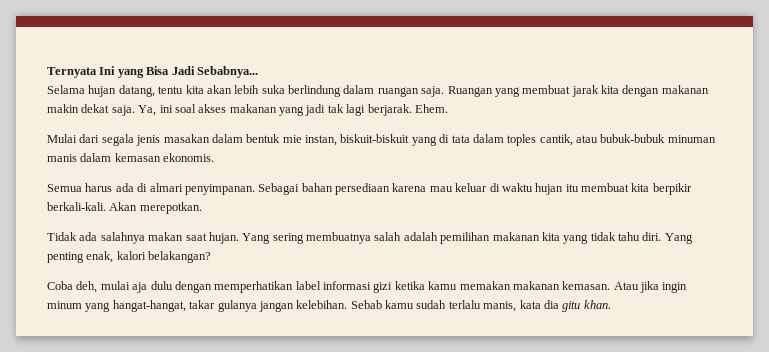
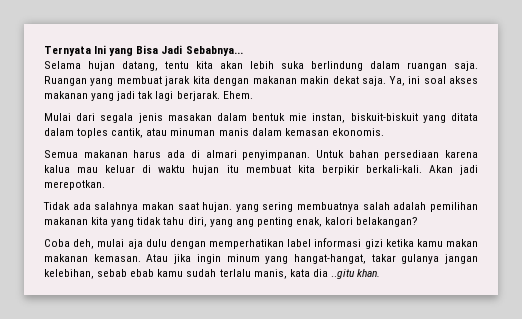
[439,134,470,143] di tata -> [451,113,478,121] ditata
[600,134,666,143] bubuk-bubuk -> (168, 132) none
(82, 188) none -> [83,150,128,158] makanan
[258,183,300,195] Sebagai -> [315,150,344,158] Untuk
(427, 187) none -> [44,165,70,173] kalua
(138, 206) none -> [459,165,478,175] jadi
[242,233,271,244] Yang -> [235,204,259,212] yang
[642,232,693,244] diri. Yang -> [187,217,254,227] diri, yang ang
[459,281,511,290] memakan -> [446,239,479,247] makan
[296,300,382,309] kelebihan. Sebab -> [44,269,155,279] kelebihan, sebab ebab
[562,301,581,312] gitu -> [330,269,355,279] ..gitu

